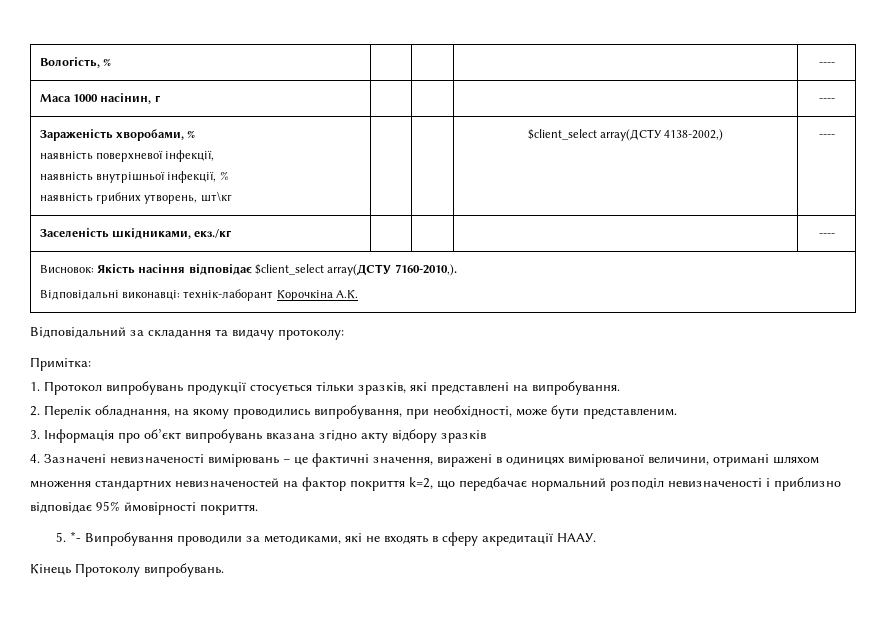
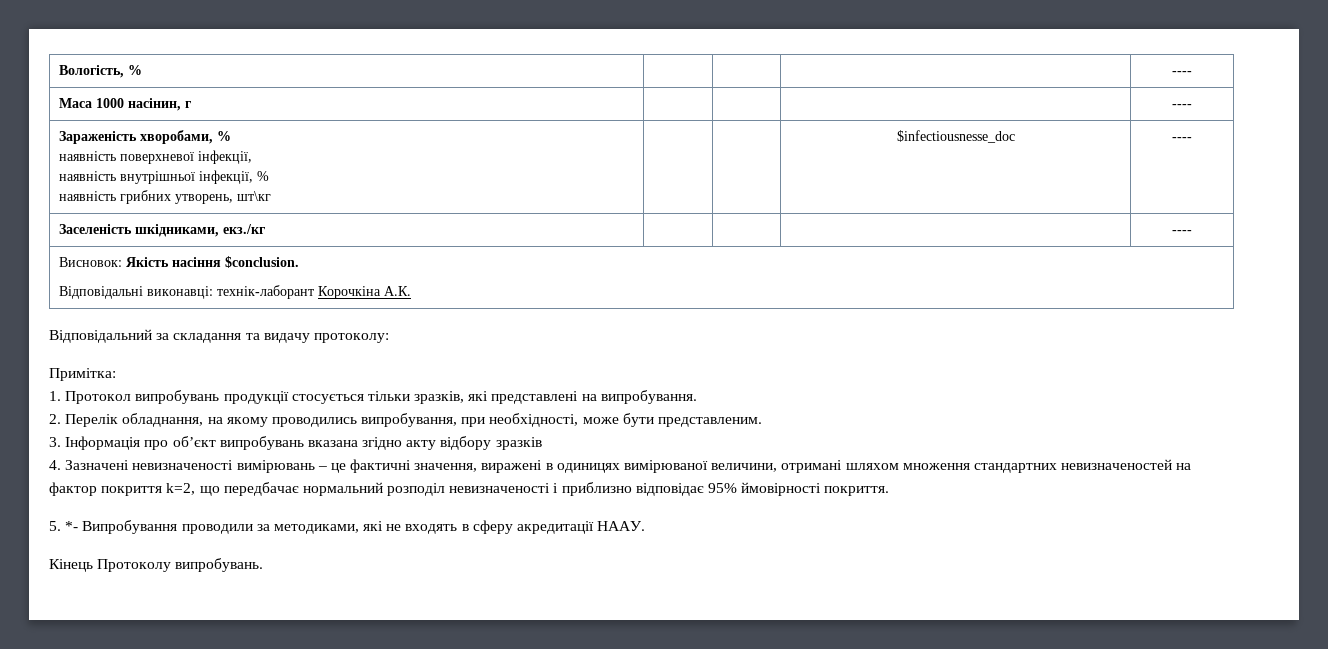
[527,129,724,141] $client_select array(ДСТУ 4138-2002,) -> [896,130,1015,143] $infectiousnesse_doc
[188,264,457,276] відповідає $client_select array(ДСТУ 7160-2010,). -> [224,256,299,268] $conclusion.

